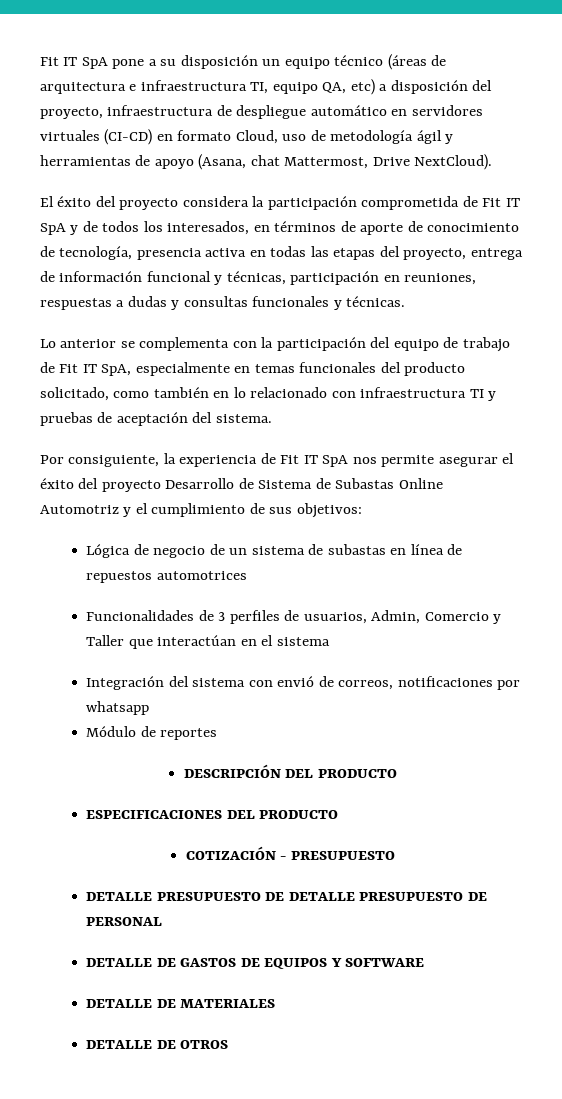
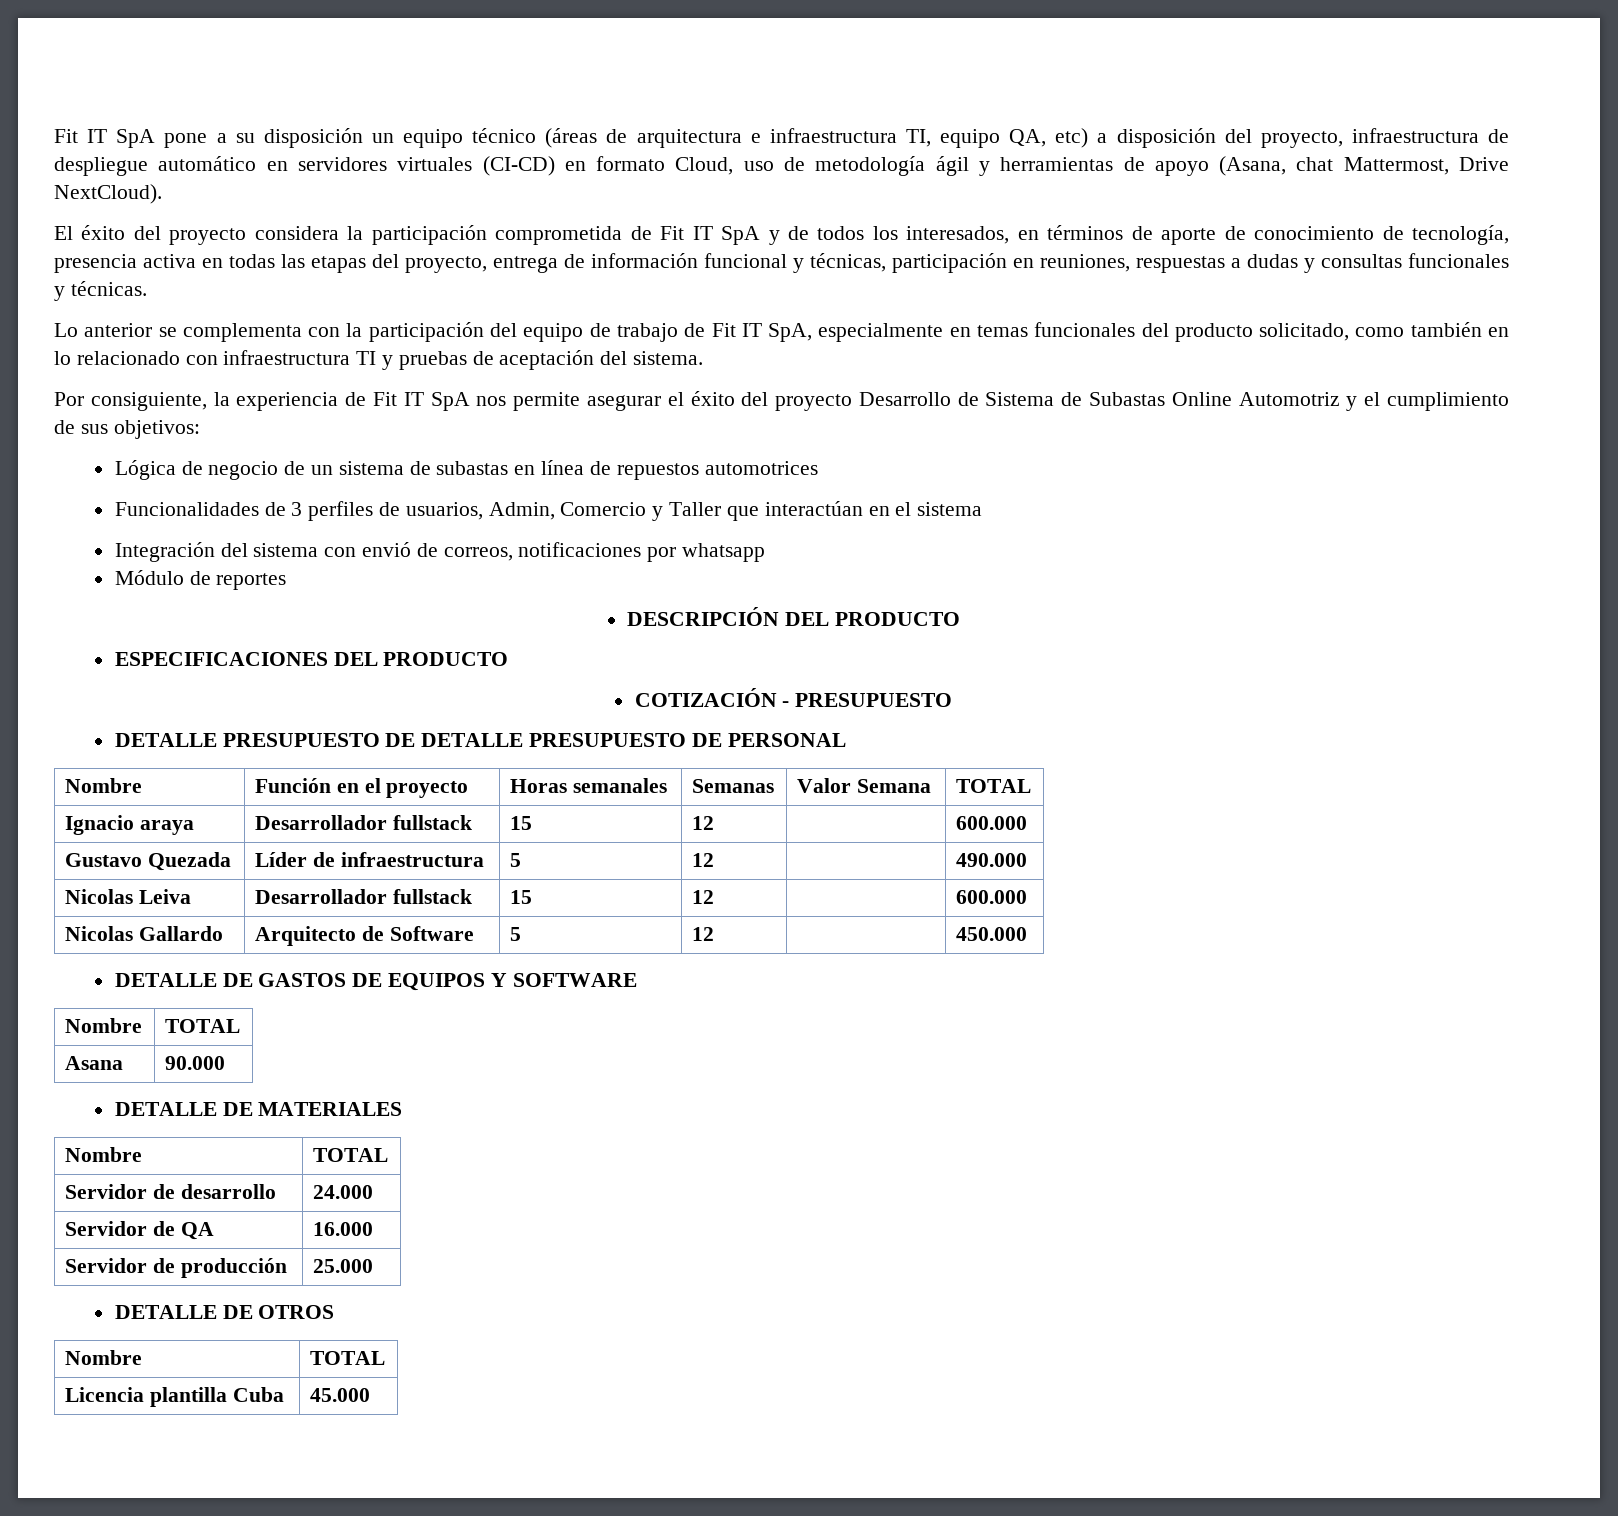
(163, 921) none -> [65,778,143,793] [255,778,469,798] [510,778,667,793] [692,779,775,793] [797,778,931,793] [956,779,1032,793] [65,815,194,835] [255,815,472,830] [510,816,533,830] [692,816,715,830] [956,816,1028,830] [65,852,231,871] [255,852,484,867] [510,853,522,867] [692,853,715,867] [956,853,1028,867] [65,889,191,904] [255,889,472,904] [510,890,533,904] [692,890,715,904] [956,890,1028,904] [65,926,223,941] [255,926,474,946] [510,927,522,941] [692,927,715,941] [956,927,1028,941] // Nombre | Función en el proyecto | Horas semanales | Semanas | Valor Semana | TOTAL // Ignacio araya | Desarrollador fullstack | 15 | 12 | | 600.000 // Gustavo Quezada | Líder de infraestructura | 5 | 12 | | 490.000 // Nicolas Leiva | Desarrollador fullstack | 15 | 12 | | 600.000 // Nicolas Gallardo | Arquitecto de Software | 5 | 12 | | 450.000
(425, 962) none -> [65,1018,143,1033] [165,1019,241,1033] [65,1056,124,1070] [165,1056,226,1070] // Nombre | TOTAL // Asana | 90.000
[86,1040,229,1049] // DETALLE DE OTROS -> [65,1147,143,1162] [313,1148,389,1162] [65,1184,276,1199] [313,1185,374,1199] [65,1221,214,1240] [313,1222,374,1236] [65,1258,287,1278] [313,1259,374,1273] [114,1305,335,1319] [65,1350,143,1365] [310,1351,386,1365] [65,1387,284,1407] [310,1388,371,1402] // Nombre | TOTAL // Servidor de desarrollo | 24.000 // Servidor de QA | 16.000 // Servidor de producción | 25.000 // DETALLE DE OTROS // Nombre | TOTAL // Licencia plantilla Cuba | 45.000

